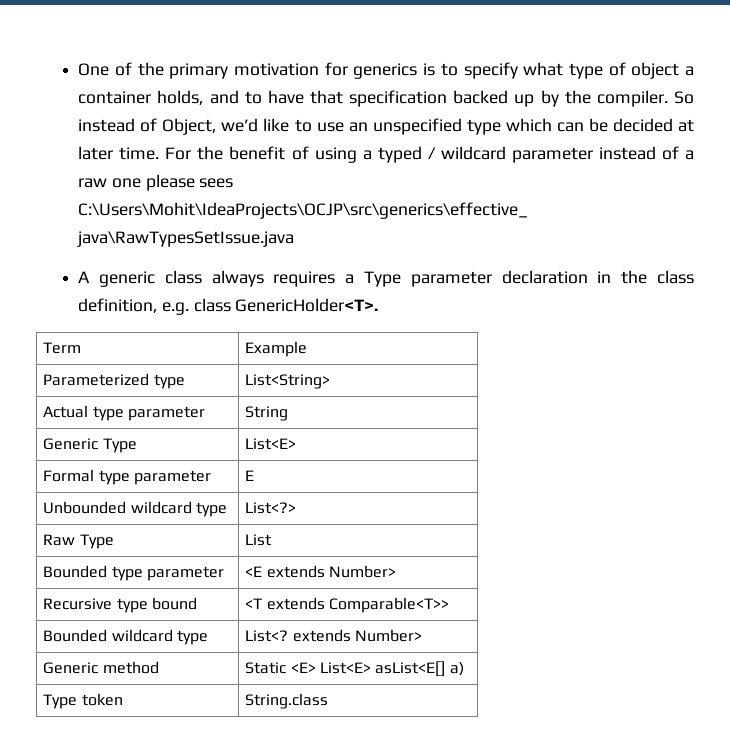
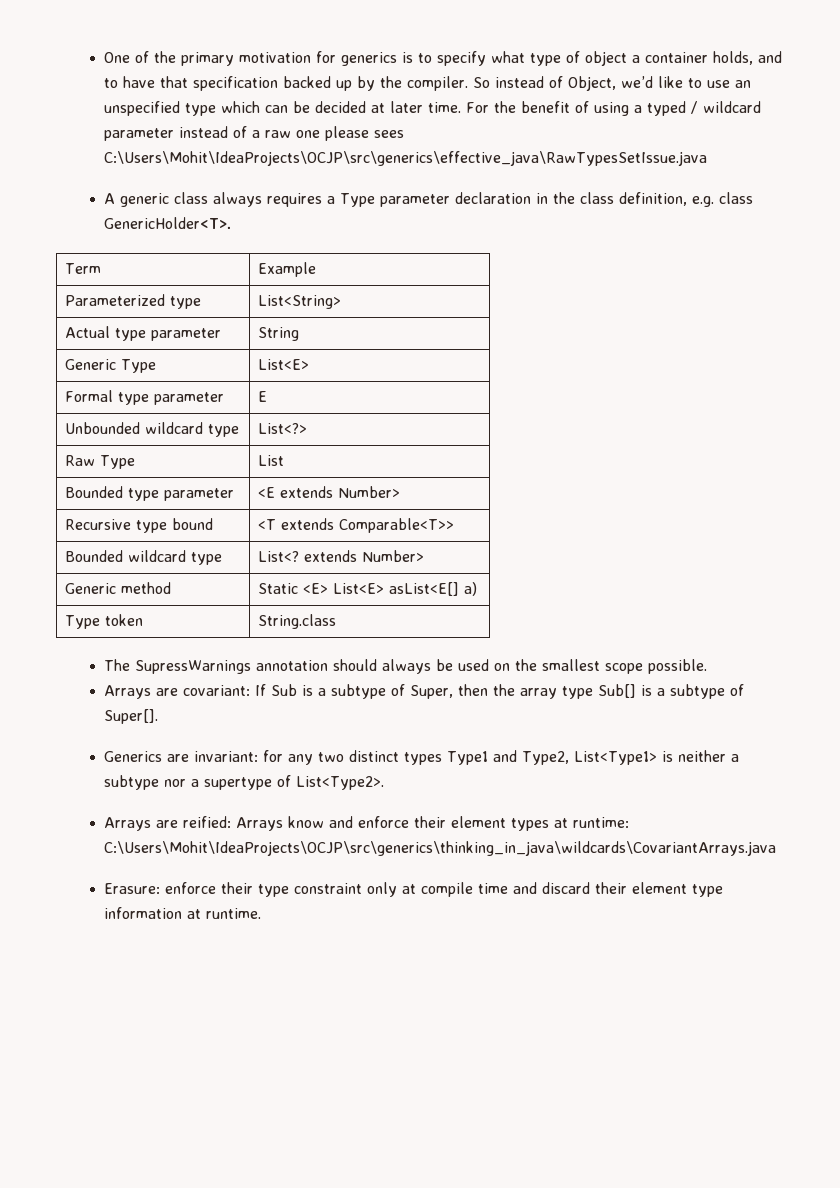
(329, 701) none -> [104,659,708,674] [104,684,745,699] [104,709,159,724] [104,750,740,765] [104,775,385,790] [104,816,630,831] [104,841,777,856] [104,882,724,897] [104,907,262,919] // The SupressWarnings annotation should always be used on the smallest scope possible. // Arrays are covariant: If Sub is a subtype of Super, then the array type Sub[] is a subtype of Super[]. // Generics are invariant: for any two distinct types Type1 and Type2, List<Type1> is neither a subtype nor a supertype of List<Type2>. // Arrays are reified: Arrays know and enforce their element types at runtime: C:\Users\Mohit\IdeaProjects\OCJP\src\generics\thinking_in_java\wildcards\CovariantArrays.java // Erasure: enforce their type constraint only at compile time and discard their element type information at runtime.

